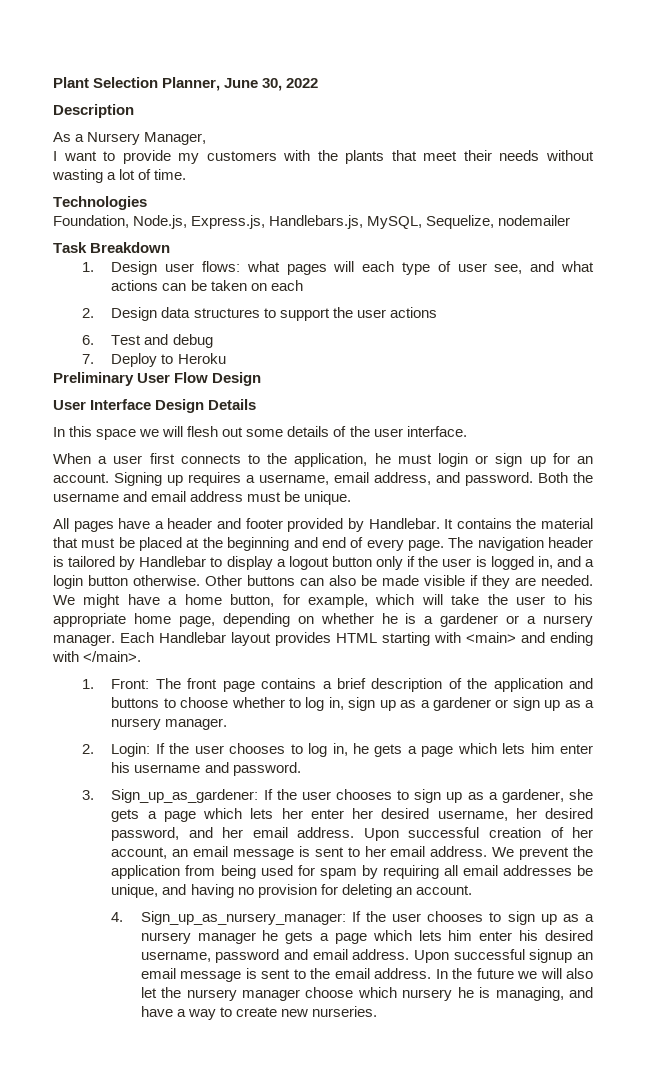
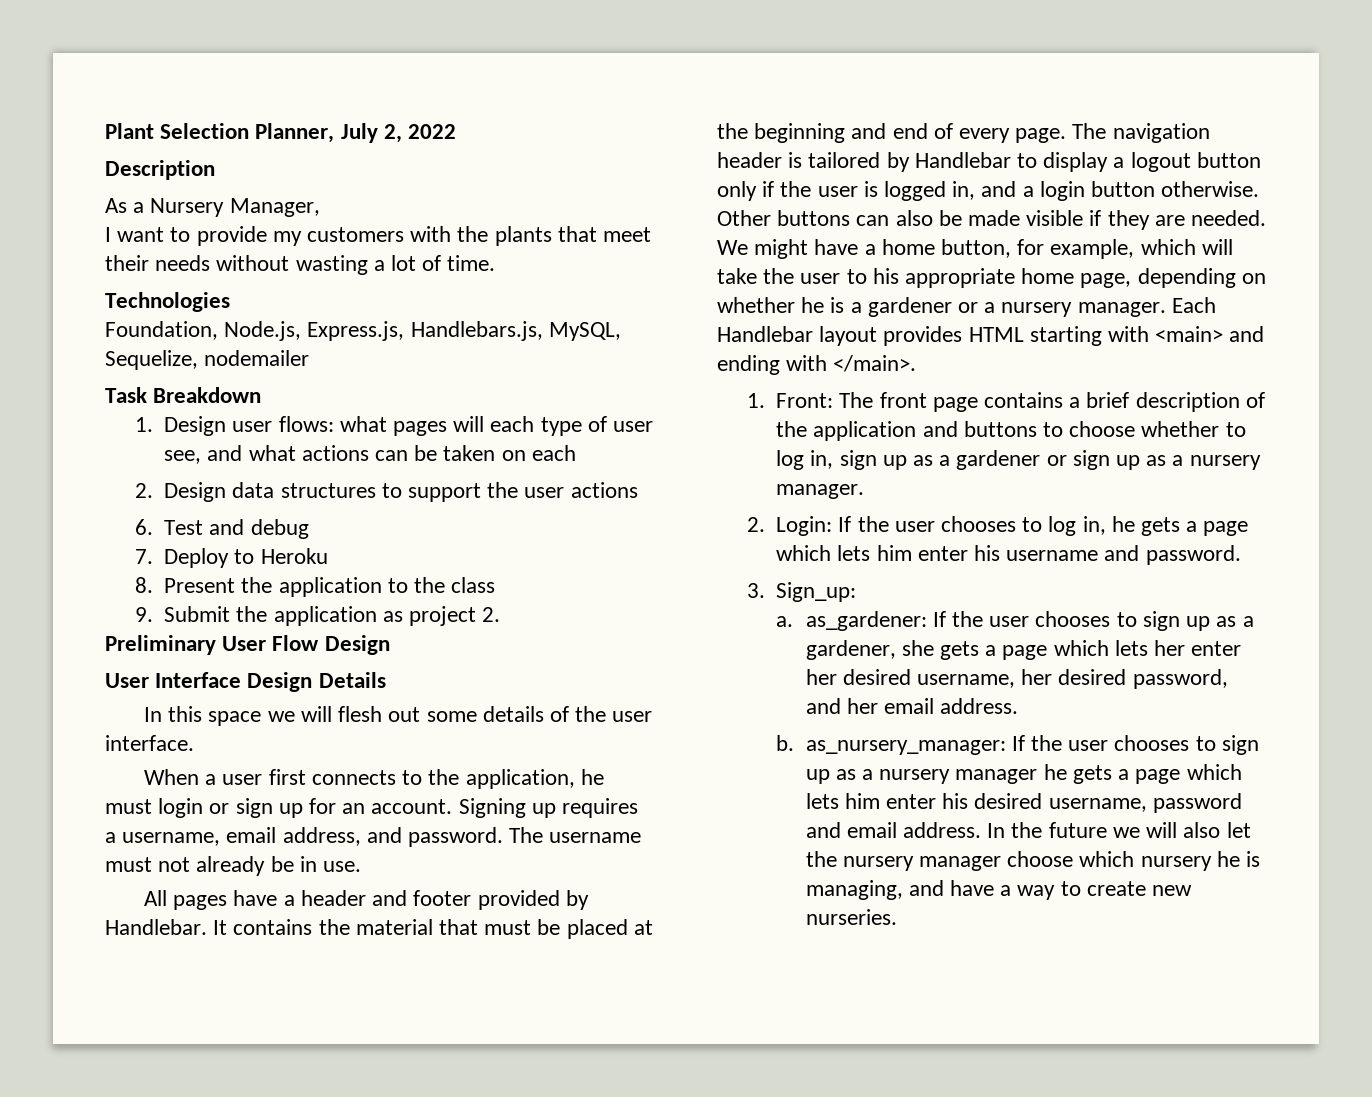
[224,78,283,91] June 30, -> [340,123,402,143] July 2,
(226, 358) none -> [134,577,496,597] [134,606,501,626] // 8. Present the application to the class // 9. Submit the application as project 2.
[538,472,593,483] [53,491,352,505] Both the username and email address must be unique. -> [509,827,642,843] [105,856,362,876] The username must not already be in use.
[111,789,259,803] Sign_up_as_gardener: -> [776,582,857,602] [776,611,927,631] Sign_up: // a. as_gardener:
[363,827,594,841] [111,846,593,860] [111,865,593,879] [111,884,472,898] [111,911,346,925] Upon successful creation of her account, an email message is sent to her email address. We prevent the application from being used for spam by requiring all email addresses be unique, and having no provision for deleting an account. // 4. Sign_up_as_nursery_manager: -> [776,735,1006,755] // b. as_nursery_manager:
[413,949,593,963] [140,968,432,982] Upon successful signup an email message is sent to the email address. -> (982, 830) none

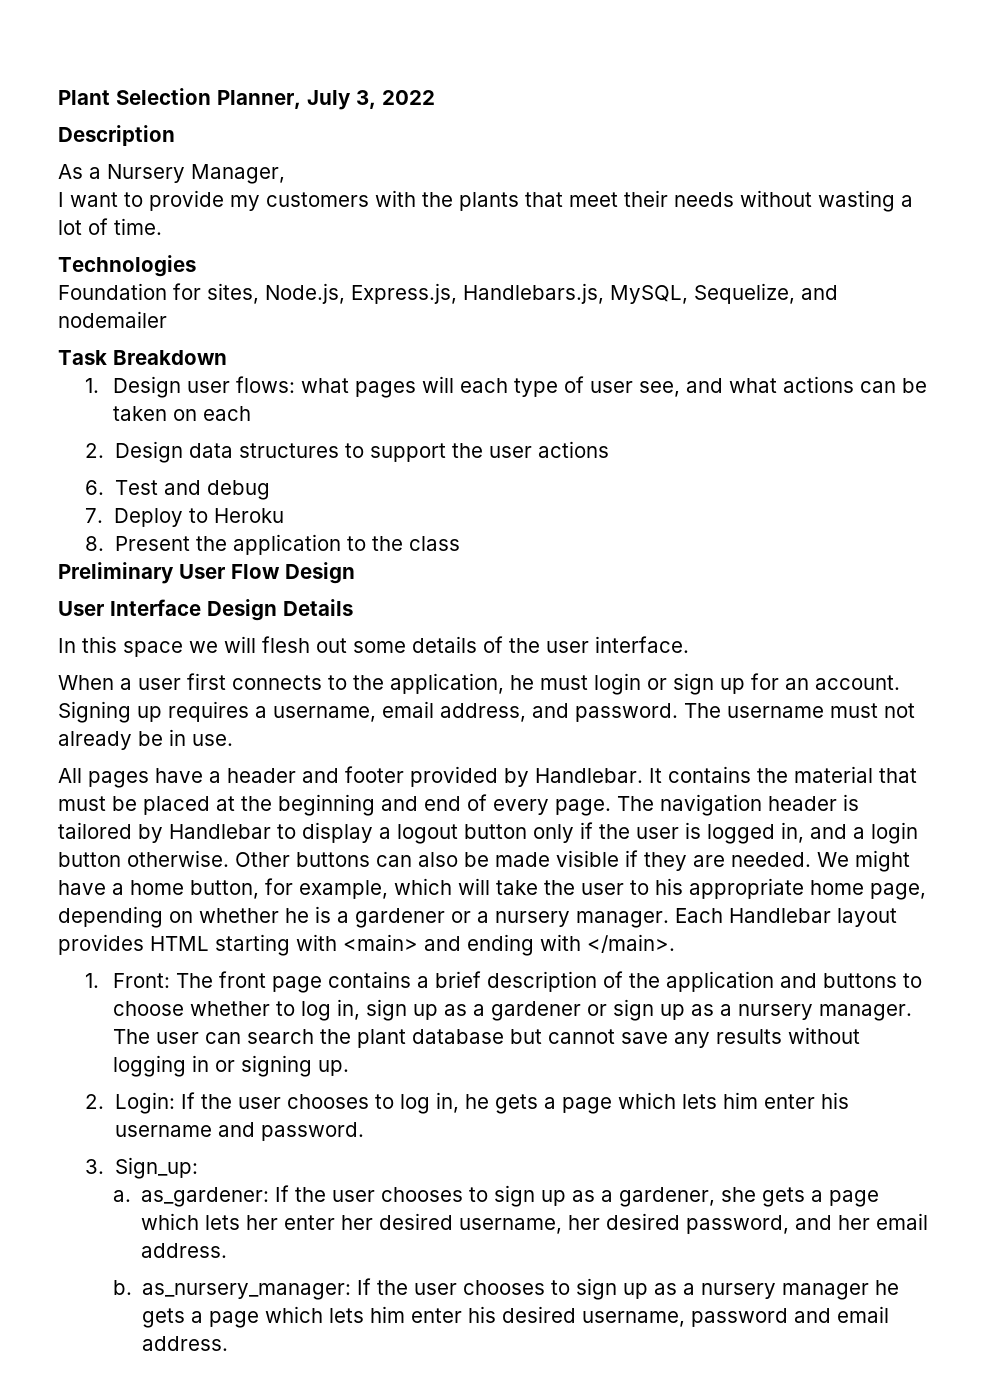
[383,124,402,143] 2, -> [356,90,376,109] 3,
[105,321,218,340] Foundation, -> [58,283,259,304] Foundation for sites,
(198, 360) none -> [801,285,838,300] and
[134,606,501,626] // 9. Submit the application as project 2. -> (460, 543) none
(865, 491) none -> [112,1027,860,1048] [112,1055,349,1077] The user can search the plant database but cannot save any results without logging in or signing up.
[987,822,1251,838] [805,851,1261,871] [805,880,1193,900] [805,909,897,925] In the future we will also let the nursery manager choose which nursery he is managing, and have a way to create new nurseries. -> (229, 1343) none

